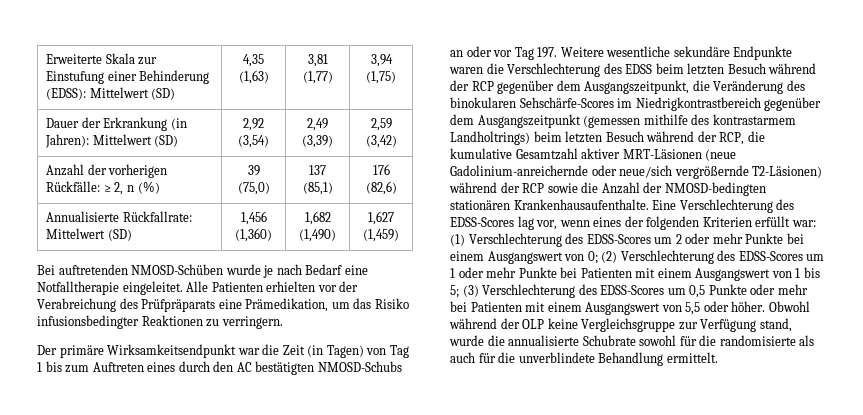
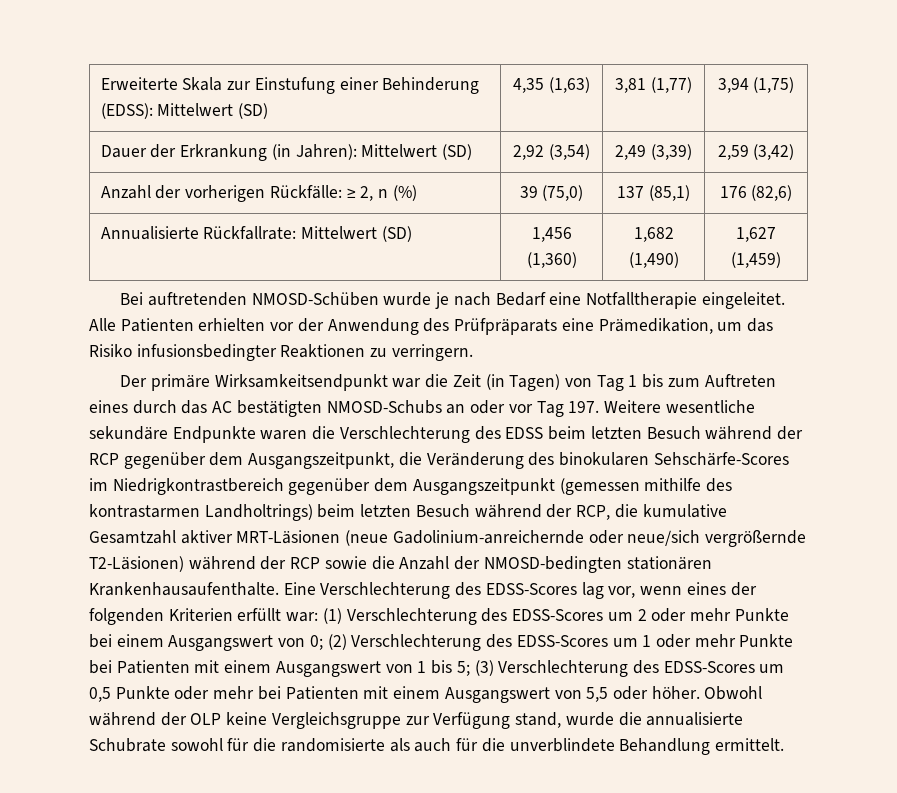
[37,298,116,312] Verabreichung -> [327,318,419,335] Anwendung
[213,361,234,372] den -> [181,400,208,414] das
[712,114,796,125] kontrastarmem -> [89,504,200,518] kontrastarmen

